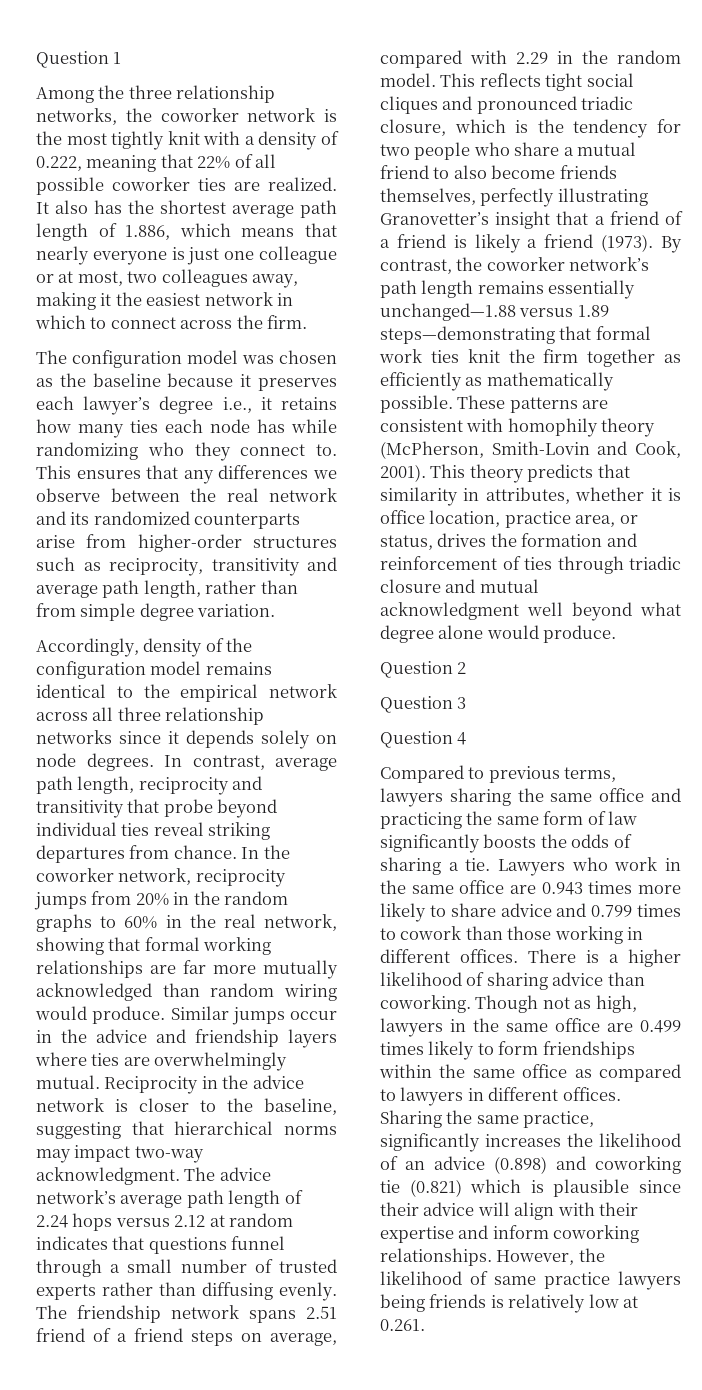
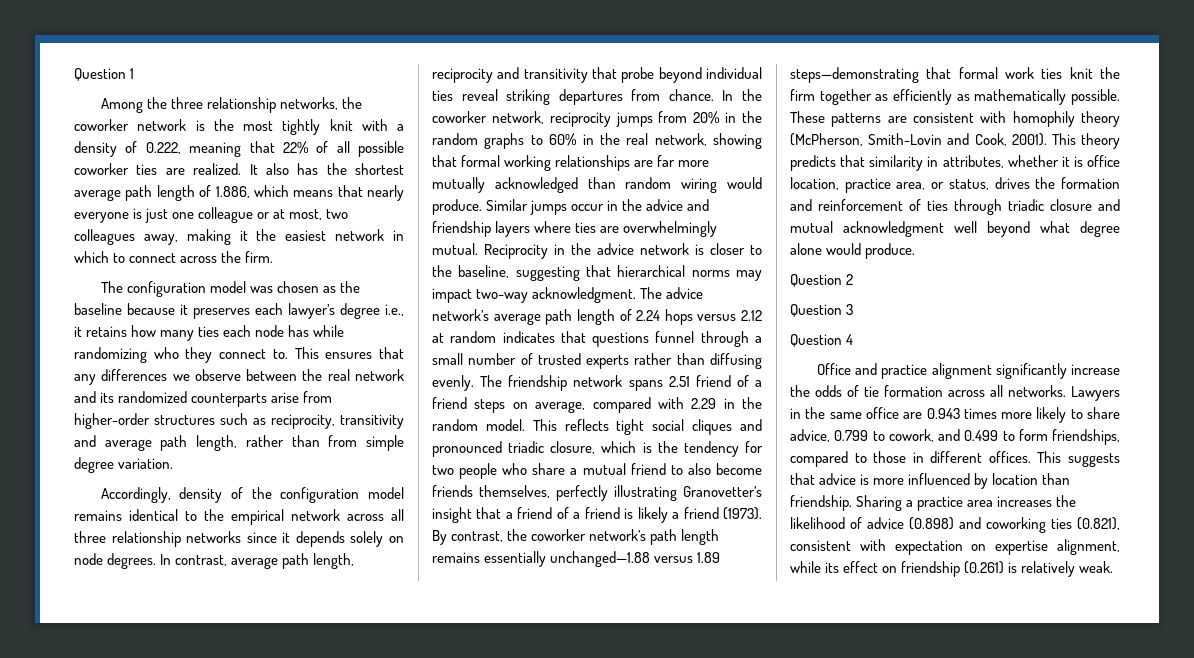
[380,765,617,783] [380,788,681,807] [380,811,638,829] [380,834,632,853] [380,857,658,876] Compared to previous terms, lawyers sharing the same office and practicing the same form of law significantly boosts the odds of sharing a tie. Lawyers who work -> [816,363,1120,379] [790,385,1120,401] Office and practice alignment significantly increase the odds of tie formation across all networks. Lawyers
[500,903,681,917] [380,926,644,944] [380,949,681,967] [380,972,645,990] [380,995,637,1013] [380,1018,681,1037] [380,1041,635,1060] [379,1064,681,1082] [380,1087,621,1106] [380,1110,595,1128] [380,1133,480,1152] advice and 0.799 times to cowork than those working in different offices. There is a higher likelihood of sharing advice than coworking. Though not as high, lawyers in the same office are 0.499 times likely to form friendships within the same office as compared to lawyers in different offices. Sharing the same practice, significantly -> [790,429,1120,445] [790,451,1120,467] [790,473,1071,489] [790,495,994,511] advice, 0.799 to cowork, and 0.499 to form friendships, compared to those in different offices. This suggests that advice is more influenced by location than friendship. Sharing a practice area
[405,1161,425,1170] an -> (862, 523) none
[380,1179,681,1197] [380,1202,639,1220] [380,1225,640,1243] [380,1248,605,1266] [380,1271,681,1290] [380,1294,639,1313] [380,1319,425,1331] tie (0.821) which is plausible since their advice will align with their expertise and inform coworking relationships. However, the likelihood of same practice lawyers being friends is relatively low at 0.261. -> [1051,517,1120,530] [790,539,1120,555] [790,561,1114,577] ties (0.821), consistent with expectation on expertise alignment, while its effect on friendship (0.261) is relatively weak.

